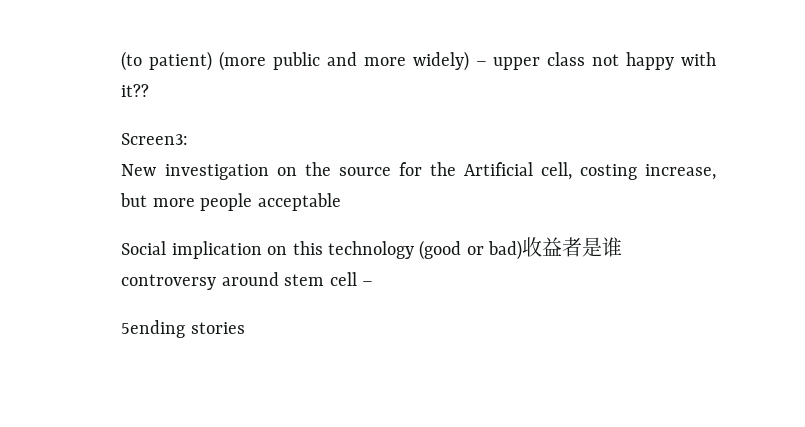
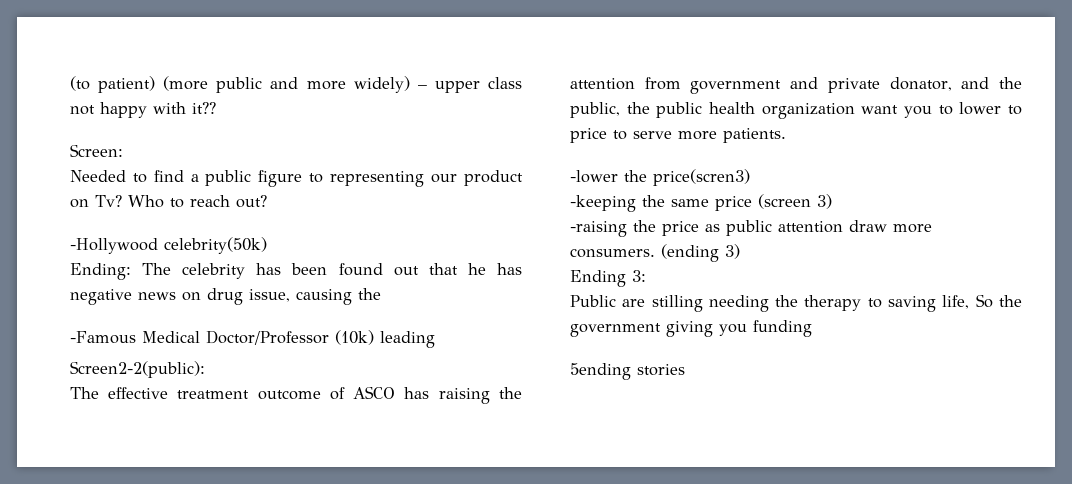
[121,133,189,145] [121,162,716,180] [120,193,341,211] [121,237,623,260] [121,272,374,290] Screen3: // New investigation on the source for the Artificial cell, costing increase, but more people acceptable // Social implication on this technology (good or bad)收益者是谁controversy around stem cell – -> [69,144,123,157] [69,170,523,187] [69,195,267,208] [69,237,267,254] [69,263,522,280] [69,288,381,305] [69,330,435,348] [69,361,205,378] [69,386,522,404] [569,77,1022,94] [569,102,1022,119] [569,128,786,143] [569,169,750,186] [569,194,832,212] [569,220,932,237] [569,244,740,262] [569,270,646,287] [569,294,1022,312] [569,320,812,337] Screen: // Needed to find a public figure to representing our product on Tv? Who to reach out? // -Hollywood celebrity(50k) // Ending: The celebrity has been found out that he has negative news on drug issue, causing the // -Famous Medical Doctor/Professor (10k) leading // Screen2-2(public): // The effective treatment outcome of ASCO has raising the attention from government and private donator, and the public, the public health organization want you to lower to price to serve more patients. // -lower the price(scren3) // -keeping the same price (screen 3) // -raising the price as public attention draw more consumers. (ending 3) // Ending 3: // Public are stilling needing the therapy to saving life, So the government giving you funding

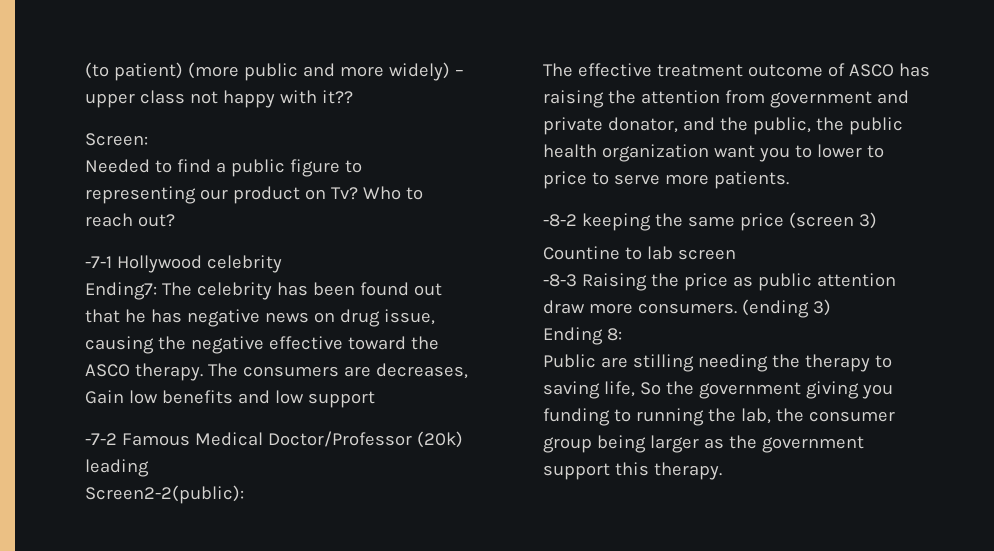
[69,237,267,254] [69,263,131,280] -Hollywood celebrity(50k) // Ending: -> [84,255,282,273] [84,282,157,300] -7-1 Hollywood celebrity // Ending7:
[69,331,136,344] // -Famous -> [190,336,439,354] [84,363,468,381] [84,390,375,408] [84,433,190,446] negative effective toward the ASCO therapy. The consumers are decreases, Gain low benefits and low support // -7-2 Famous
[334,330,374,345] (10k) -> [416,431,463,448] (20k)
[569,169,750,186] [569,195,636,212] -lower the price(scren3) // -keeping -> [542,213,651,231] -8-2 keeping
[569,221,627,237] -raising -> [542,246,736,260] [542,273,647,291] Countine to lab screen // -8-3 Raising
[631,270,646,282] 3: -> [606,328,622,341] 8:
[569,363,685,380] // 5ending stories -> [613,408,895,426] [542,435,864,453] [542,462,722,480] to running the lab, the consumer group being larger as the government support this therapy.

